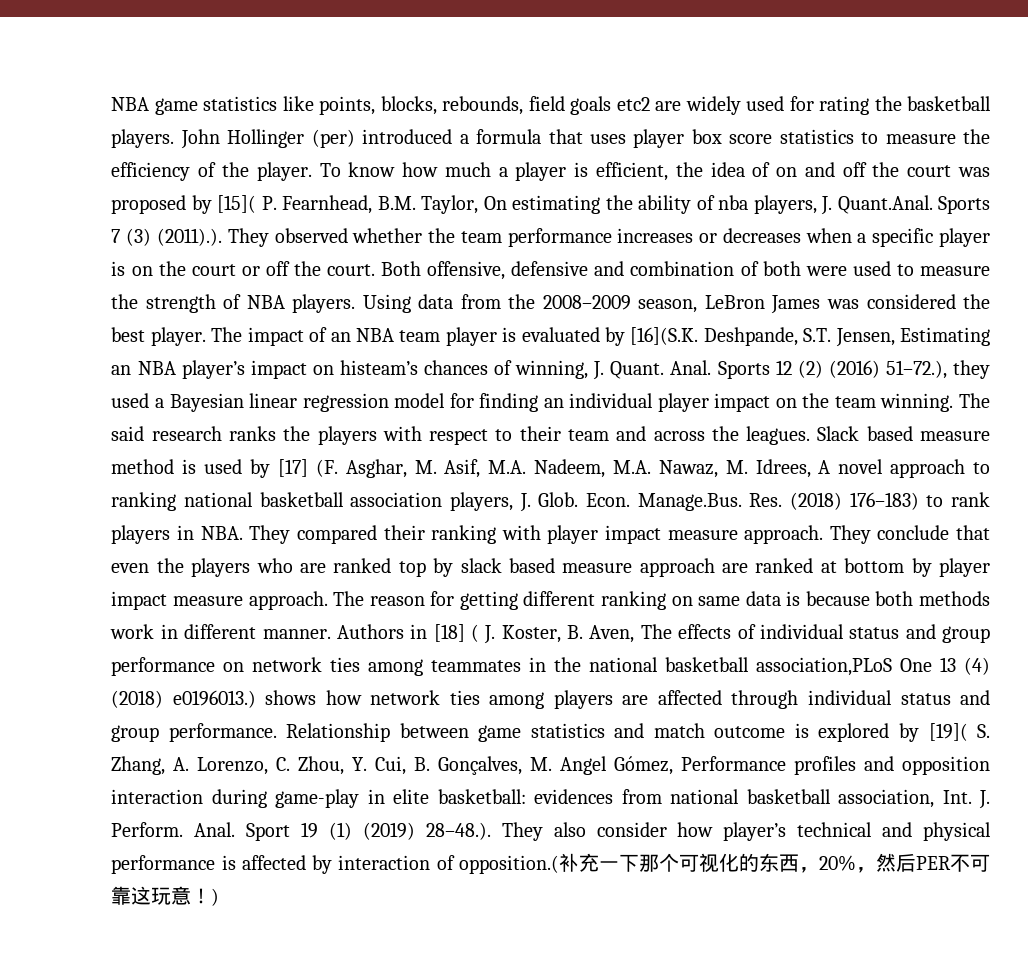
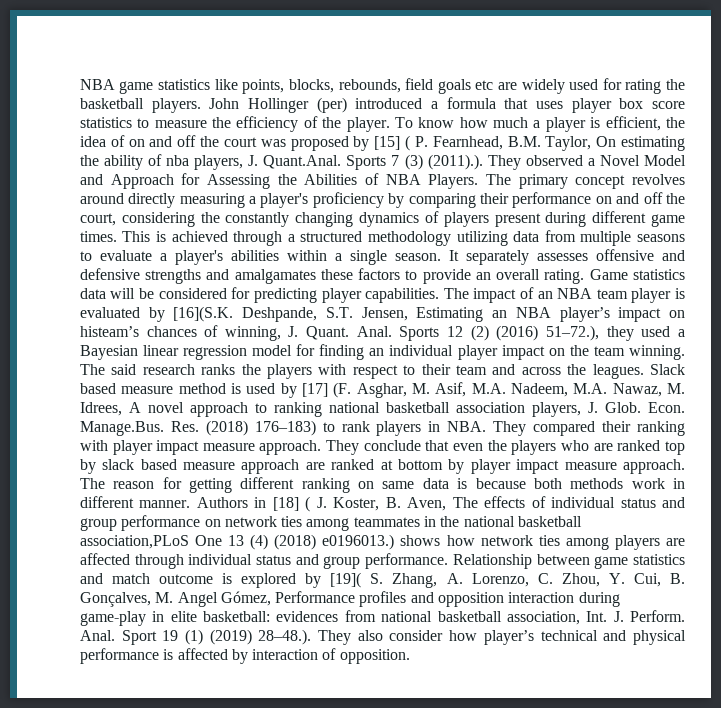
[616,97,650,111] etc2 -> [475,80,494,90] etc
[217,195,257,213] [15]( -> [374,135,411,151] [15] (
[352,228,990,247] [111,261,990,280] [111,294,990,314] [111,327,206,346] whether the team performance increases or decreases when a specific player is on the court or off the court. Both offensive, defensive and combination of both were used to measure the strength of NBA players. Using data from the 2008–2009 season, LeBron James was considered the best player. -> [587,155,687,166] [79,173,685,189] [79,192,686,208] [79,211,685,227] [79,230,685,246] [79,249,685,265] [79,268,685,284] [79,287,440,303] a Novel Model and Approach for Assessing the Abilities of NBA Players. The primary concept revolves around directly measuring a player's proficiency by comparing their performance on and off the court, considering the constantly changing dynamics of players present during different game times. This is achieved through a structured methodology utilizing data from multiple seasons to evaluate a player's abilities within a single season. It separately assesses offensive and defensive strengths and amalgamates these factors to provide an overall rating. Game statistics data will be considered for predicting player capabilities.
[459,853,990,874] [111,886,220,906] opposition.(补充一下那个可视化的东西，20%，然后PER不可靠这玩意！) -> [339,649,410,664] opposition.

